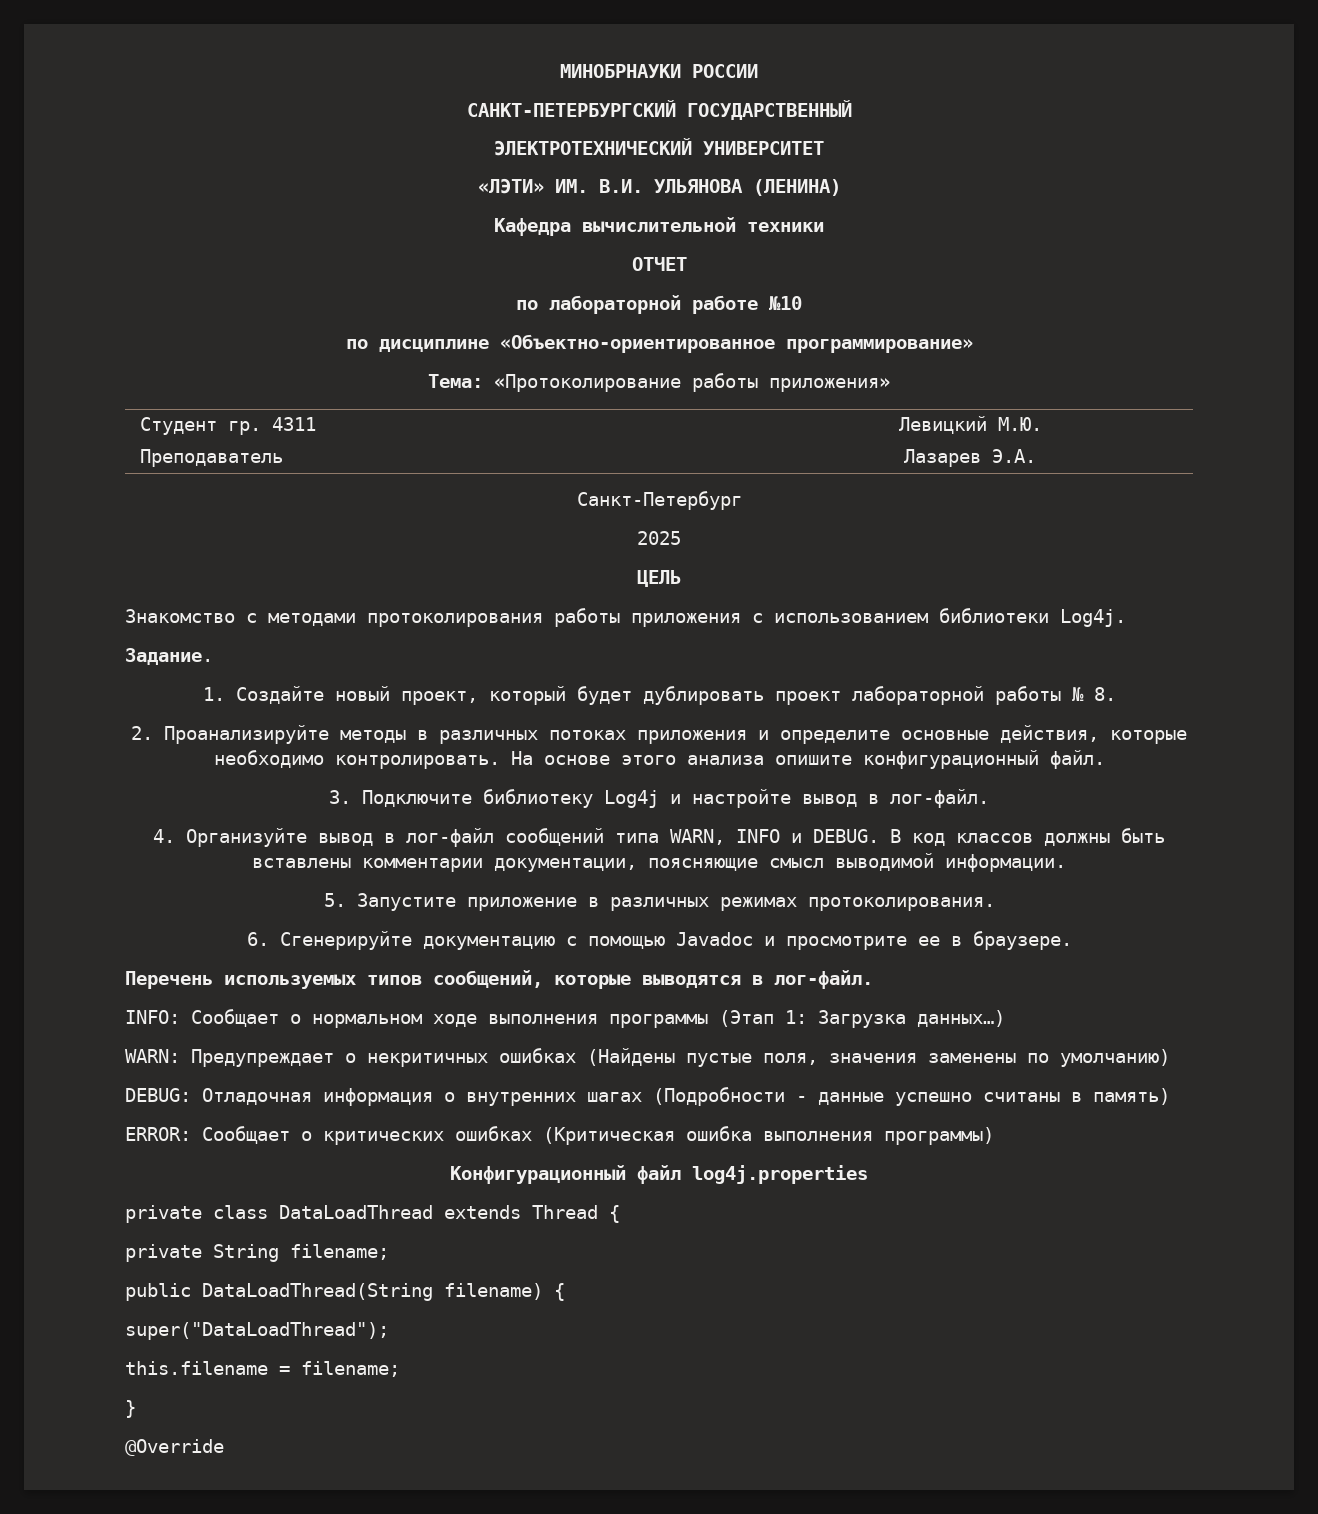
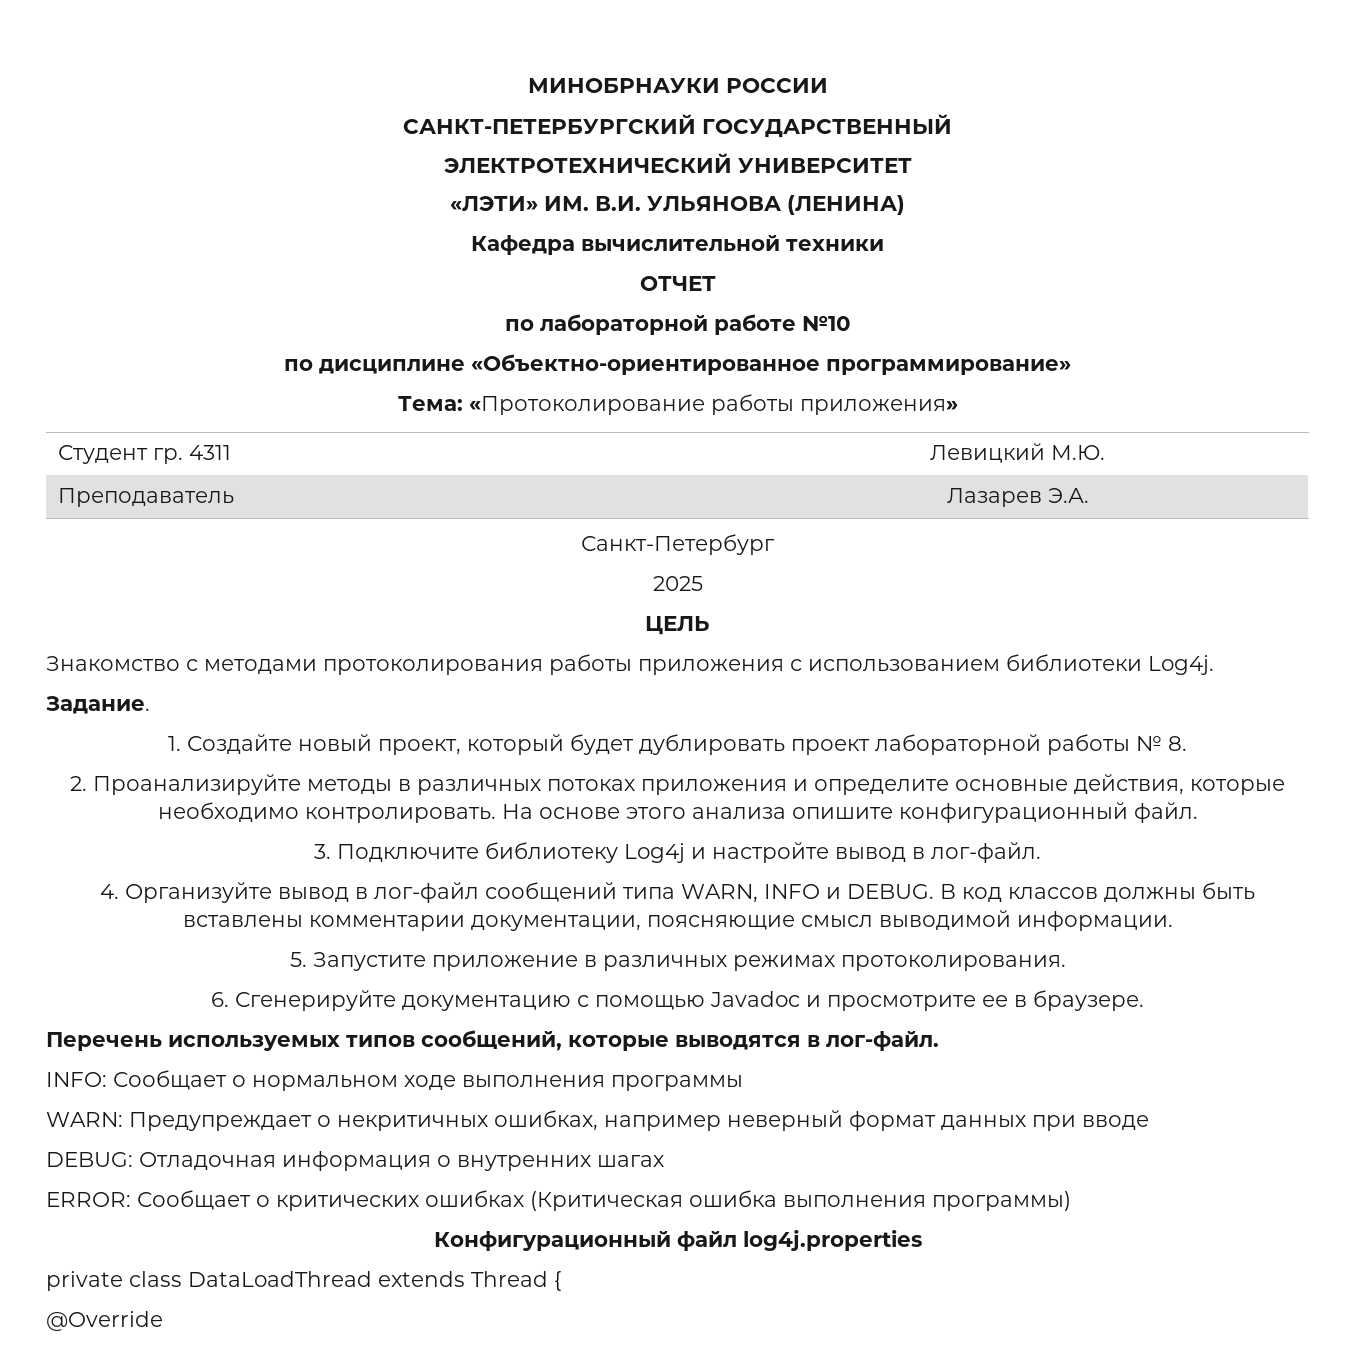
[719,1010,1005,1028] (Этап 1: Загрузка данных…) -> (743, 1083) none
[499,1048,1170,1067] ошибках (Найдены пустые поля, значения заменены по умолчанию) -> [494,1110,1149,1131] ошибках, например неверный формат данных при вводе
[653,1087,1170,1106] (Подробности - данные успешно считаны в память) -> (664, 1161) none
[125,1244,389,1262] [125,1283,565,1301] [125,1322,389,1340] [125,1361,400,1377] [125,1400,136,1418] // private String filename; // public DataLoadThread(String filename) { // super("DataLoadThread"); // this.filename = filename; // } -> (561, 1281) none

